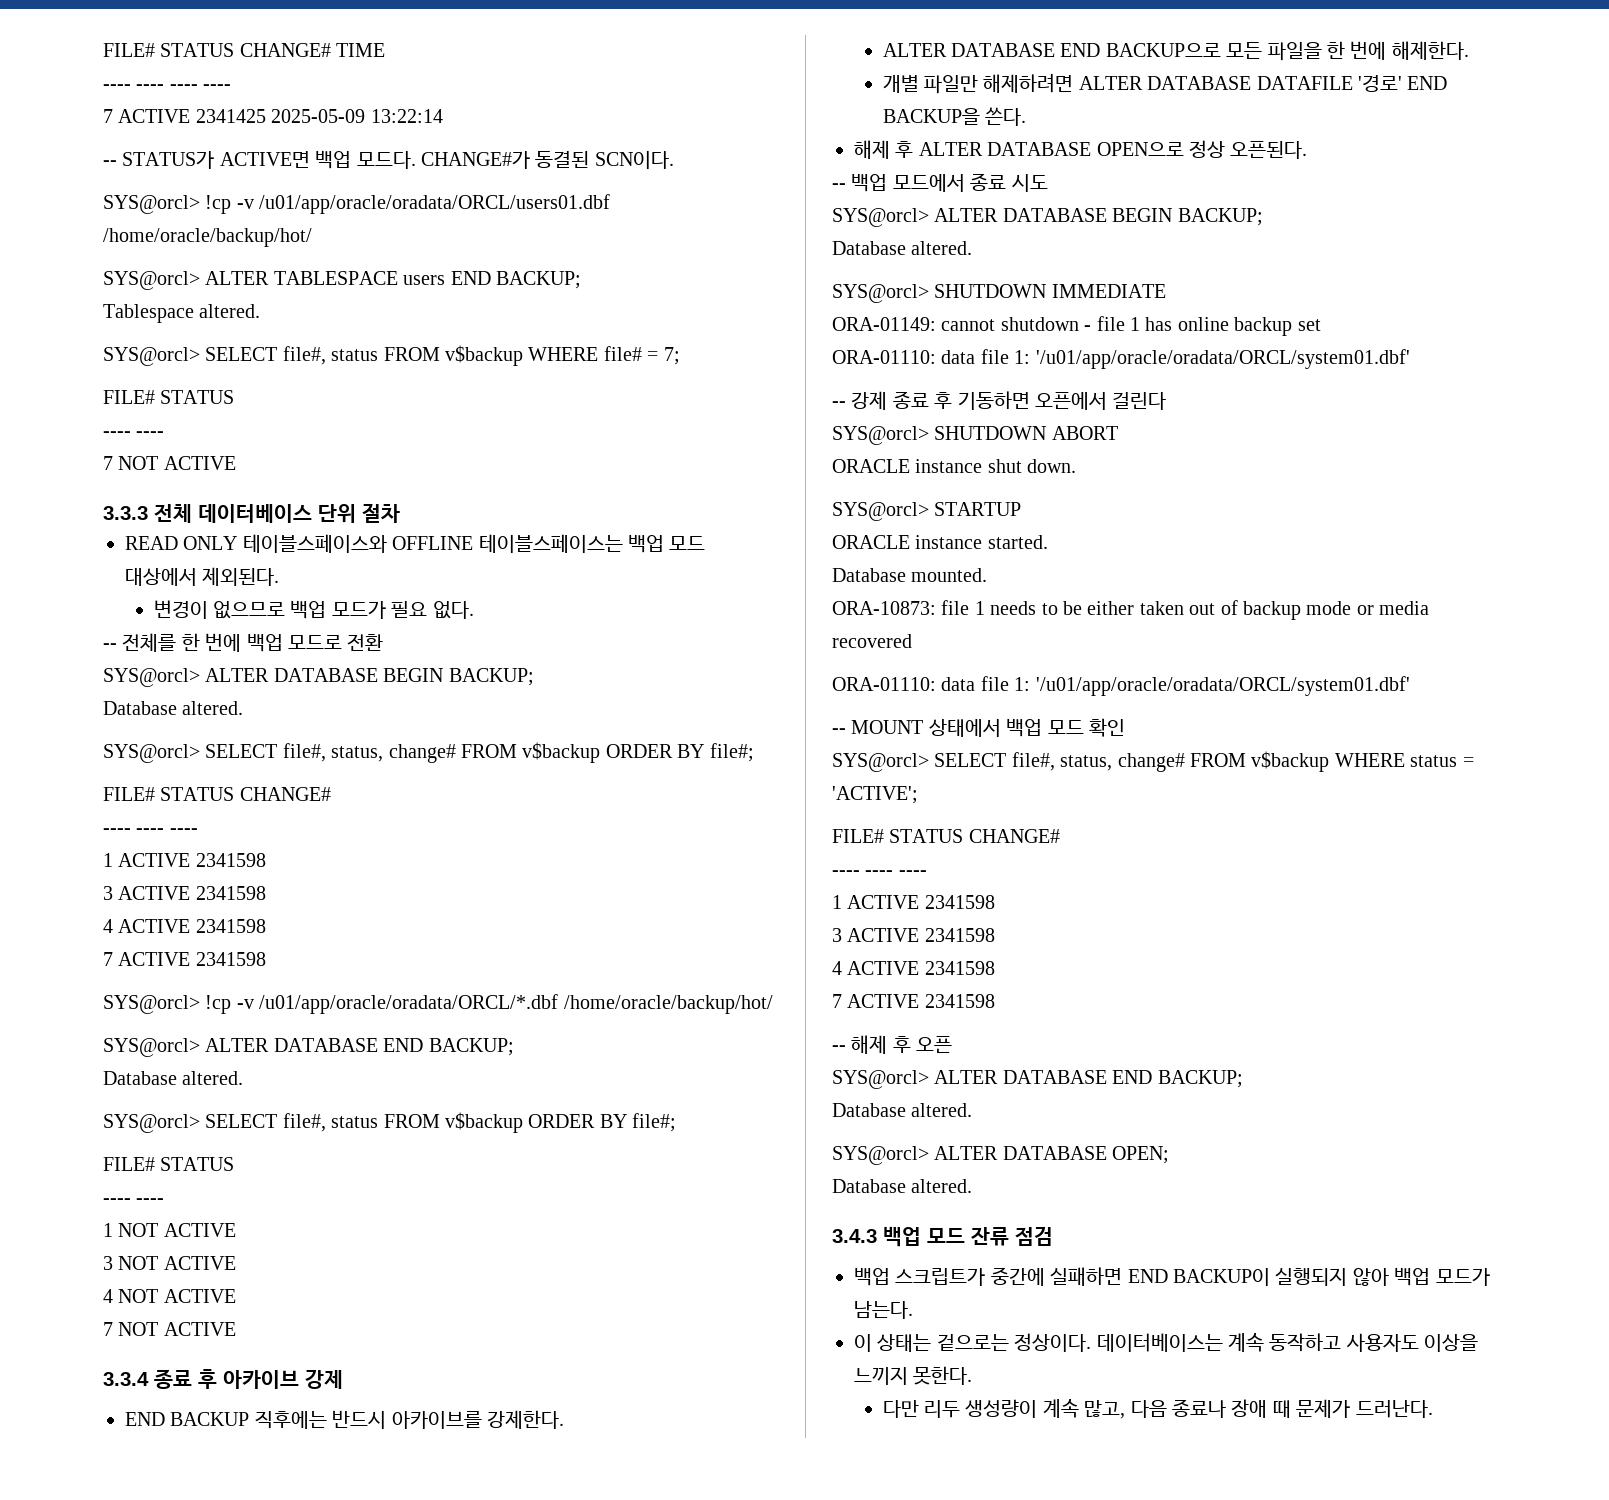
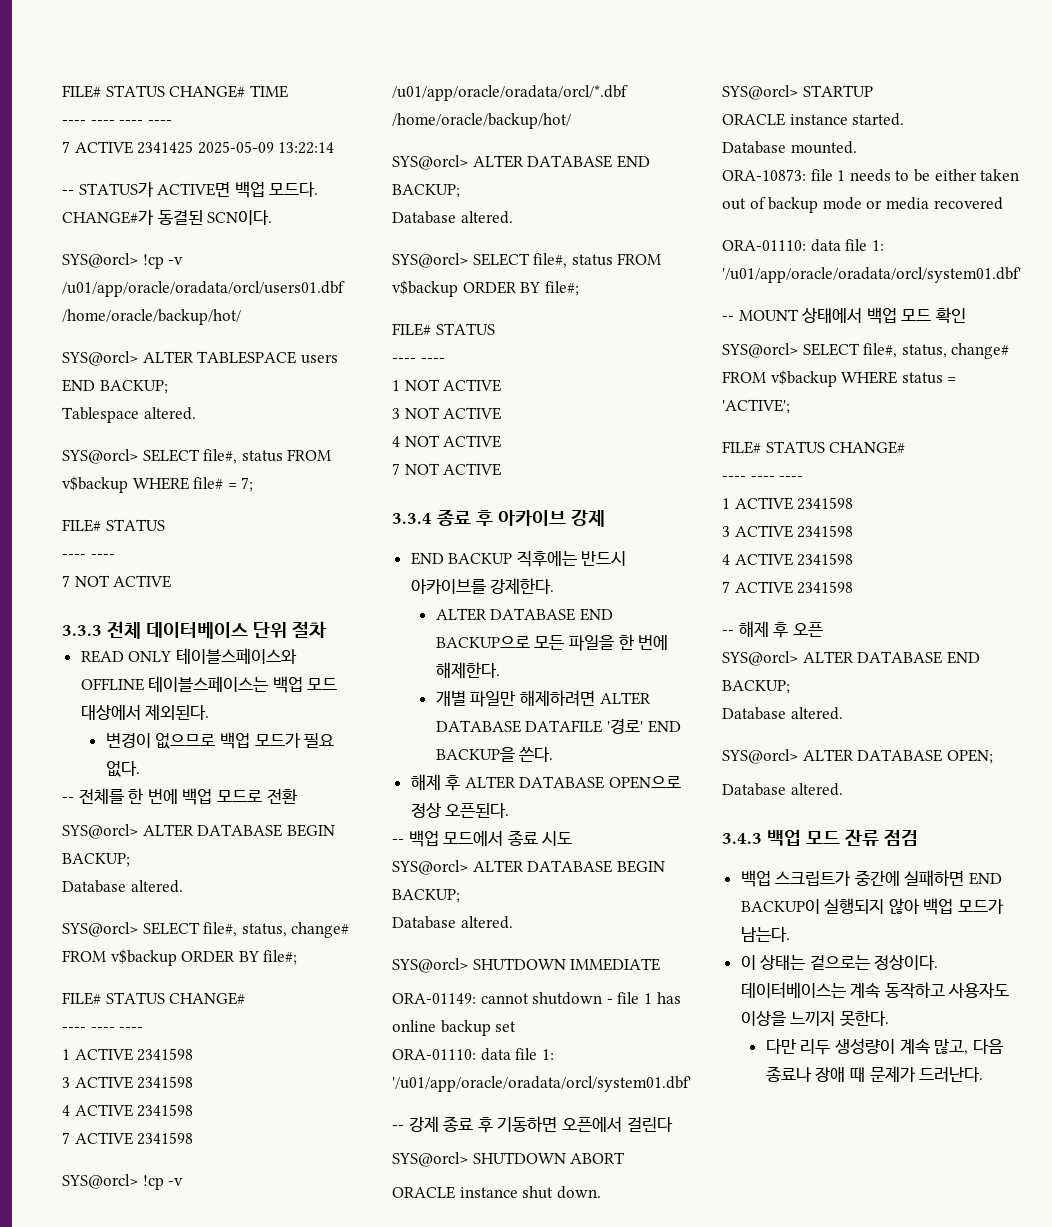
[259,194,611,214] /u01/app/oracle/oradata/ORCL/users01.dbf -> [62,281,345,297] /u01/app/oracle/oradata/orcl/users01.dbf
[259,994,559,1014] /u01/app/oracle/oradata/ORCL/*.dbf -> [392,85,628,101] /u01/app/oracle/oradata/orcl/*.dbf
[1035,349,1410,369] '/u01/app/oracle/oradata/ORCL/system01.dbf' -> [392,1076,691,1092] '/u01/app/oracle/oradata/orcl/system01.dbf'
[1035,676,1410,696] '/u01/app/oracle/oradata/ORCL/system01.dbf' -> [722,267,1021,283] '/u01/app/oracle/oradata/orcl/system01.dbf'

